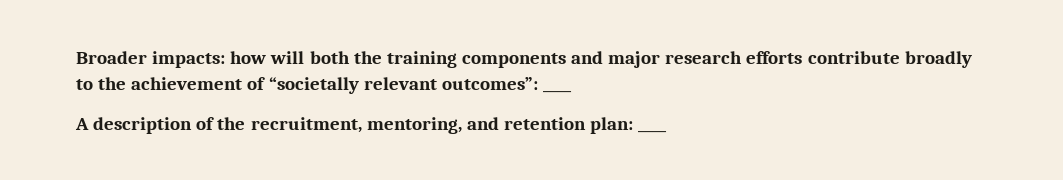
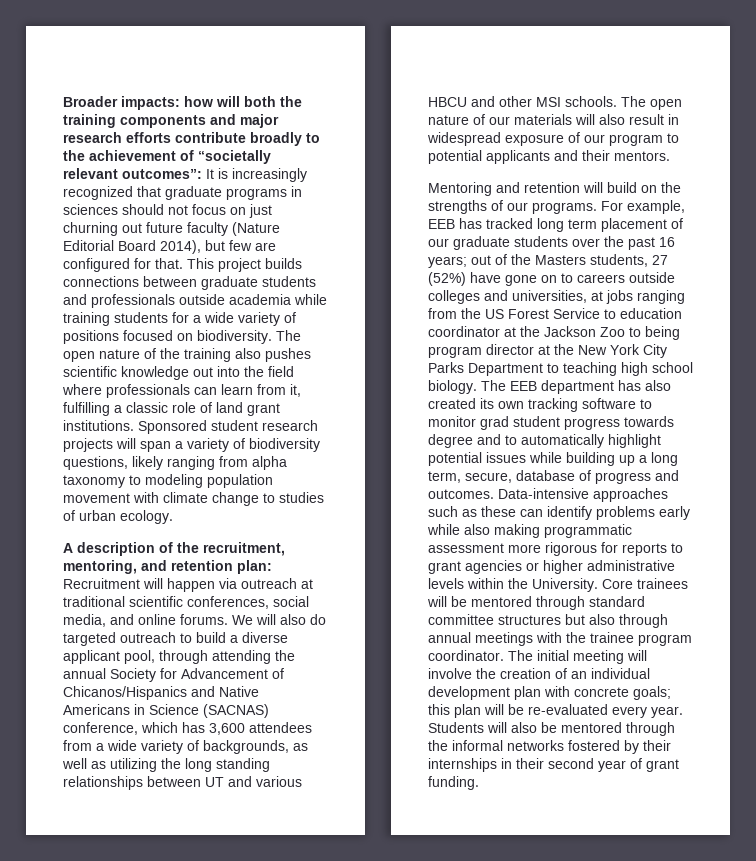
[542,90,572,93] ____ -> [206,168,307,182] [63,186,302,200] [63,204,272,218] [63,222,280,236] [63,240,276,254] [63,258,302,272] [63,276,316,290] [63,294,327,308] [63,312,296,326] [63,330,301,344] [63,348,311,362] [63,366,294,380] [62,384,301,398] [63,402,280,416] [63,420,318,434] [63,438,320,452] [63,456,287,470] [63,474,273,488] [63,492,324,506] [63,510,173,524] It is increasingly recognized that graduate programs in sciences should not focus on just churning out future faculty (Nature Editorial Board 2014), but few are configured for that. This project builds connections between graduate students and professionals outside academia while training students for a wide variety of positions focused on biodiversity. The open nature of the training also pushes scientific knowledge out into the field where professionals can learn from it, fulfilling a classic role of land grant institutions. Sponsored student research projects will span a variety of biodiversity questions, likely ranging from alpha taxonomy to modeling population movement with climate change to studies of urban ecology.
[638,130,668,133] ____ -> [63,578,313,592] [63,596,309,609] [63,614,326,627] [63,632,288,646] [63,650,295,664] [63,668,284,682] [63,686,259,700] [63,704,269,718] [63,722,312,735] [63,740,308,754] [62,758,270,772] [63,776,302,790] [428,96,682,110] [428,114,679,125] [427,132,679,146] [428,150,670,164] [428,182,681,196] [428,200,685,214] [428,218,683,232] [428,236,675,250] [428,254,668,268] [428,272,675,286] [428,290,685,304] [428,308,682,319] [428,326,680,340] [428,344,667,358] [428,362,693,376] [428,380,671,394] [428,398,652,412] [428,416,674,430] [428,434,661,448] [428,452,678,466] [428,470,679,484] [428,488,668,502] [428,506,690,520] [427,524,632,538] [428,542,683,556] [428,560,675,574] [428,578,688,592] [427,596,645,610] [428,614,668,628] [428,632,692,646] [428,650,647,664] [428,668,650,679] [428,686,671,700] [428,704,683,718] [428,722,675,736] [428,740,671,754] [428,758,679,772] [428,776,479,790] Recruitment will happen via outreach at traditional scientific conferences, social media, and online forums. We will also do targeted outreach to build a diverse applicant pool, through attending the annual Society for Advancement of Chicanos/Hispanics and Native Americans in Science (SACNAS) conference, which has 3,600 attendees from a wide variety of backgrounds, as well as utilizing the long standing relationships between UT and various HBCU and other MSI schools. The open nature of our materials will also result in widespread exposure of our program to potential applicants and their mentors. // Mentoring and retention will build on the strengths of our programs. For example, EEB has tracked long term placement of our graduate students over the past 16 years; out of the Masters students, 27 (52%) have gone on to careers outside colleges and universities, at jobs ranging from the US Forest Service to education coordinator at the Jackson Zoo to being program director at the New York City Parks Department to teaching high school biology. The EEB department has also created its own tracking software to monitor grad student progress towards degree and to automatically highlight potential issues while building up a long term, secure, database of progress and outcomes. Data-intensive approaches such as these can identify problems early while also making programmatic assessment more rigorous for reports to grant agencies or higher administrative levels within the University. Core trainees will be mentored through standard committee structures but also through annual meetings with the trainee program coordinator. The initial meeting will involve the creation of an individual development plan with concrete goals; this plan will be re-evaluated every year. Students will also be mentored through the informal networks fostered by their internships in their second year of grant funding.

